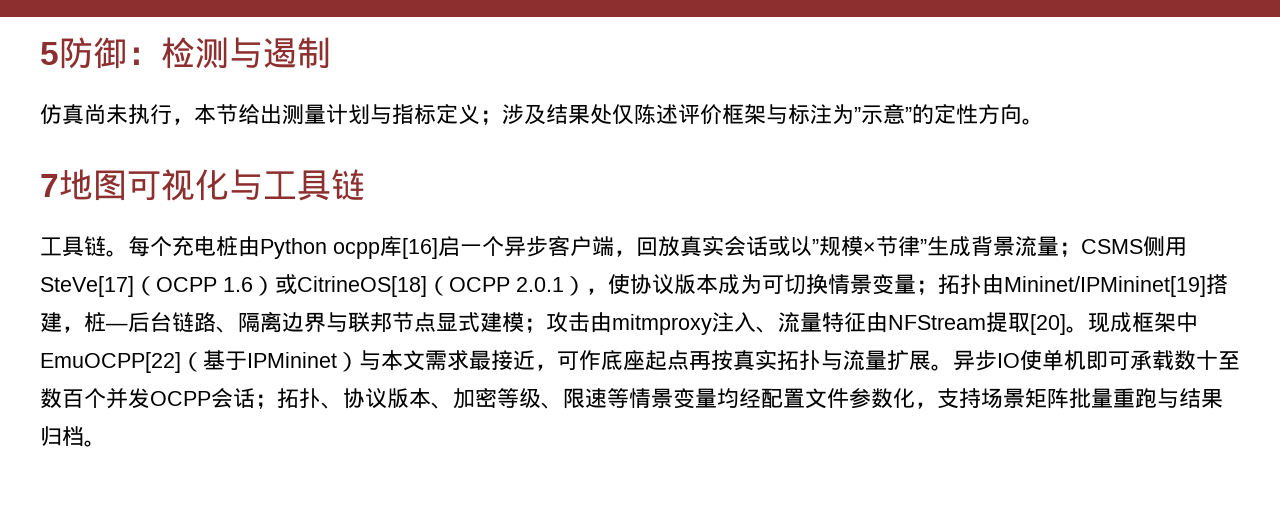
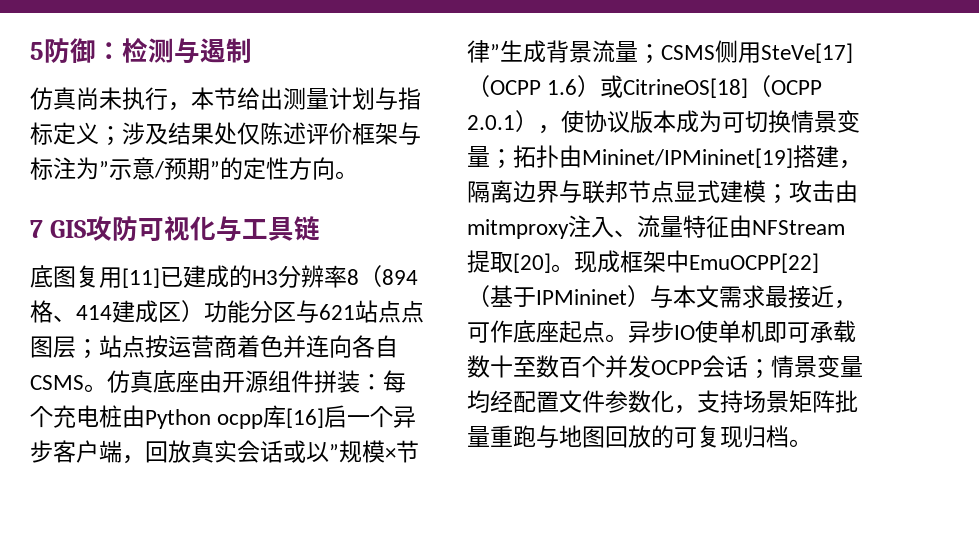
(905, 113) none -> [154,158,210,180] /预期
[59,169,127,201] 地图 -> [49,216,138,241] GIS攻防
[40,236,128,257] 工具链。 -> [30,265,418,288] [30,300,424,323] [30,335,398,359] [30,370,383,393] 底图复用[11]已建成的H3分辨率8（894格、414建成区）功能分区与621站点点图层；站点按运营商着色并连向各自CSMS。仿真底座由开源组件拼装：
[84,312,238,333] 桩—后台链路、 -> (862, 164) none
[689,350,931,371] 再按真实拓扑与流量扩展 -> (605, 331) none
[277,388,629,409] 拓扑、协议版本、加密等级、限速等 -> (771, 369) none
[1179,388,1223,409] 结果 -> [559,425,743,448] 地图回放的可复现

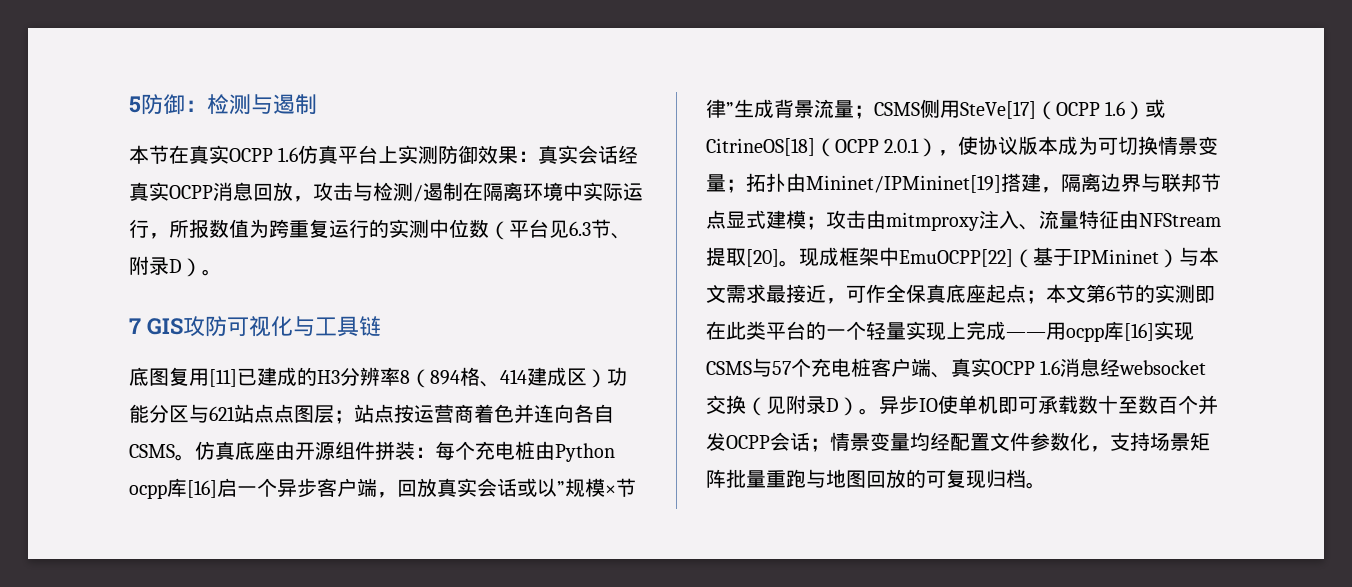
[30,87,421,111] [30,122,421,146] [30,157,335,180] 仿真尚未执行，本节给出测量计划与指标定义；涉及结果处仅陈述评价框架与标注为”示意/预期”的定性方向 -> [129,145,639,164] [129,182,643,202] [129,219,631,240] [129,256,202,277] 本节在真实OCPP 1.6仿真平台上实测防御效果：真实会话经真实OCPP消息回放，攻击与检测/遏制在隔离环境中实际运行，所报数值为跨重复运行的实测中位数（平台见6.3节、附录D）
(513, 331) none -> [886,284,946,303] 全保真
(605, 331) none -> [1026,284,1215,304] [706,321,1194,342] [706,358,1207,378] [706,395,859,416] ；本文第6节的实测即在此类平台的一个轻量实现上完成——用ocpp库[16]实现CSMS与57个充电桩客户端、真实OCPP 1.6消息经websocket交换（见附录D）

